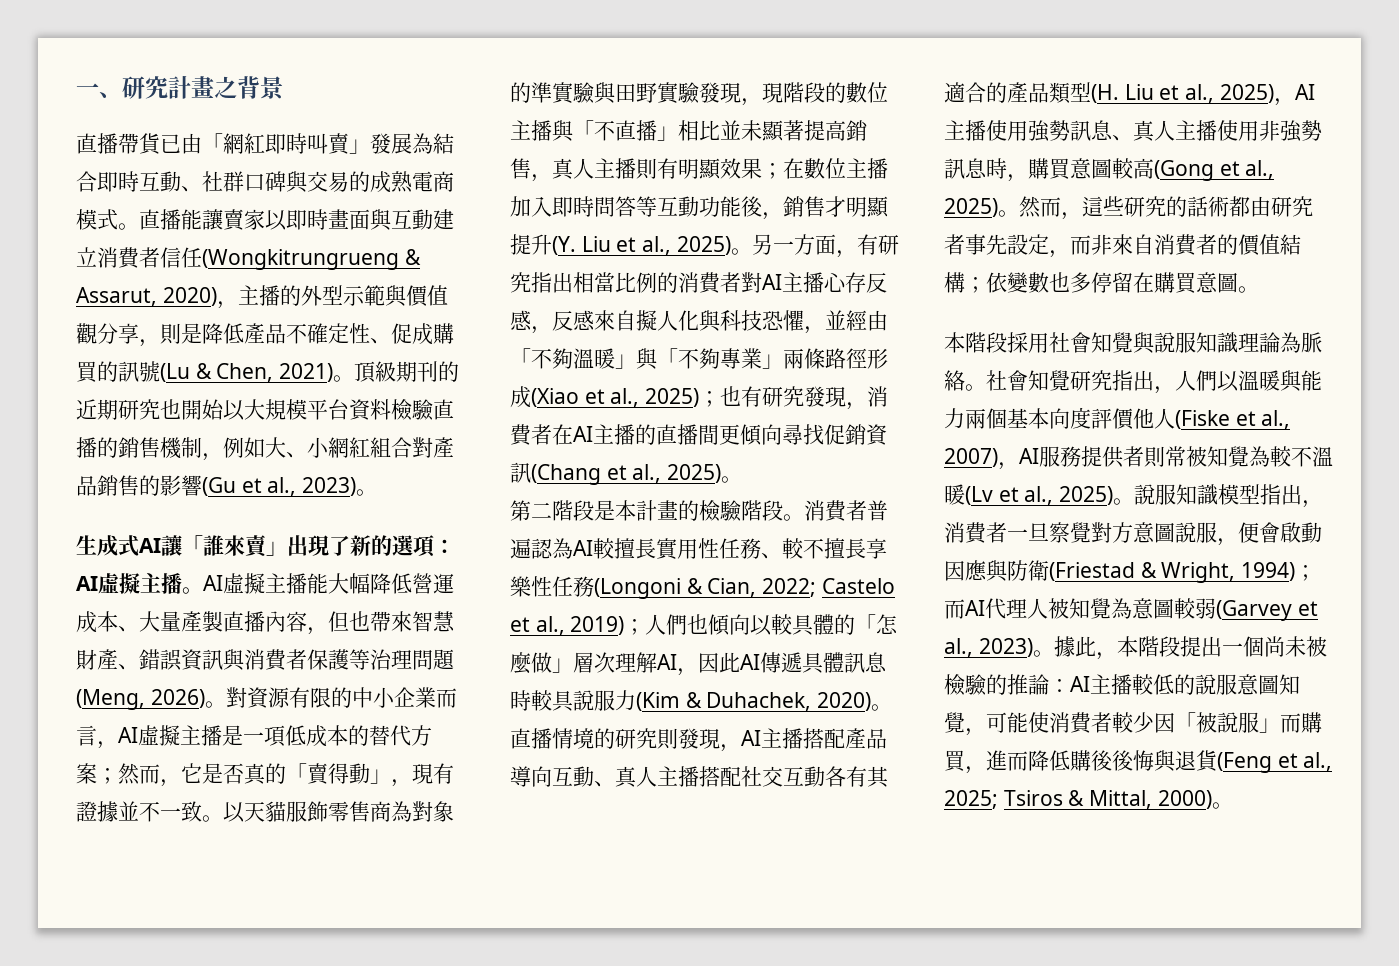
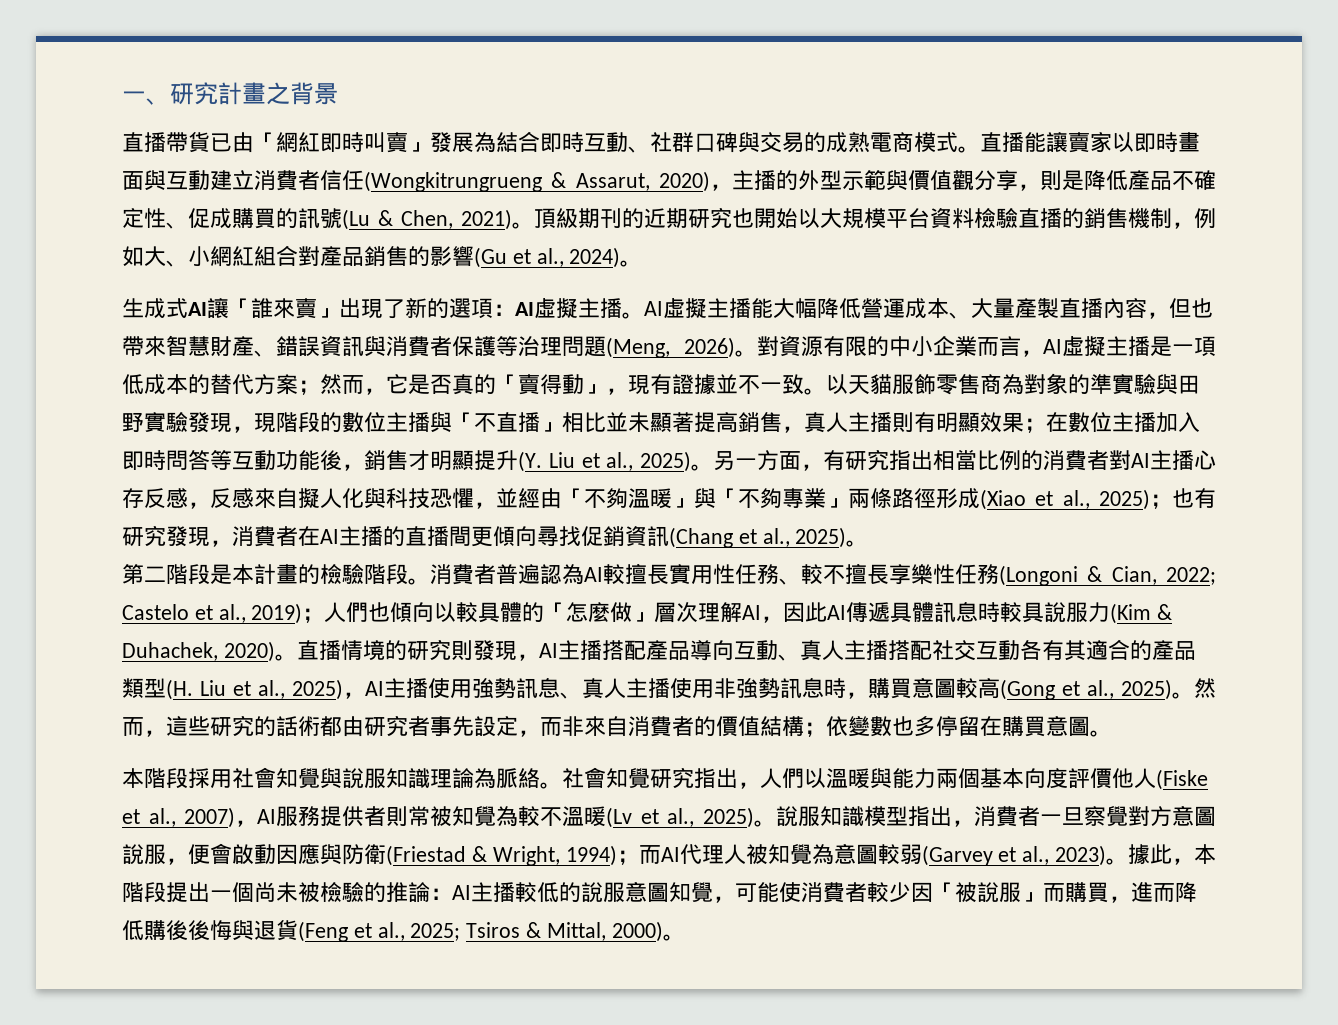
[302,477,357,496] 2023) -> [569,247,621,268] 2024)

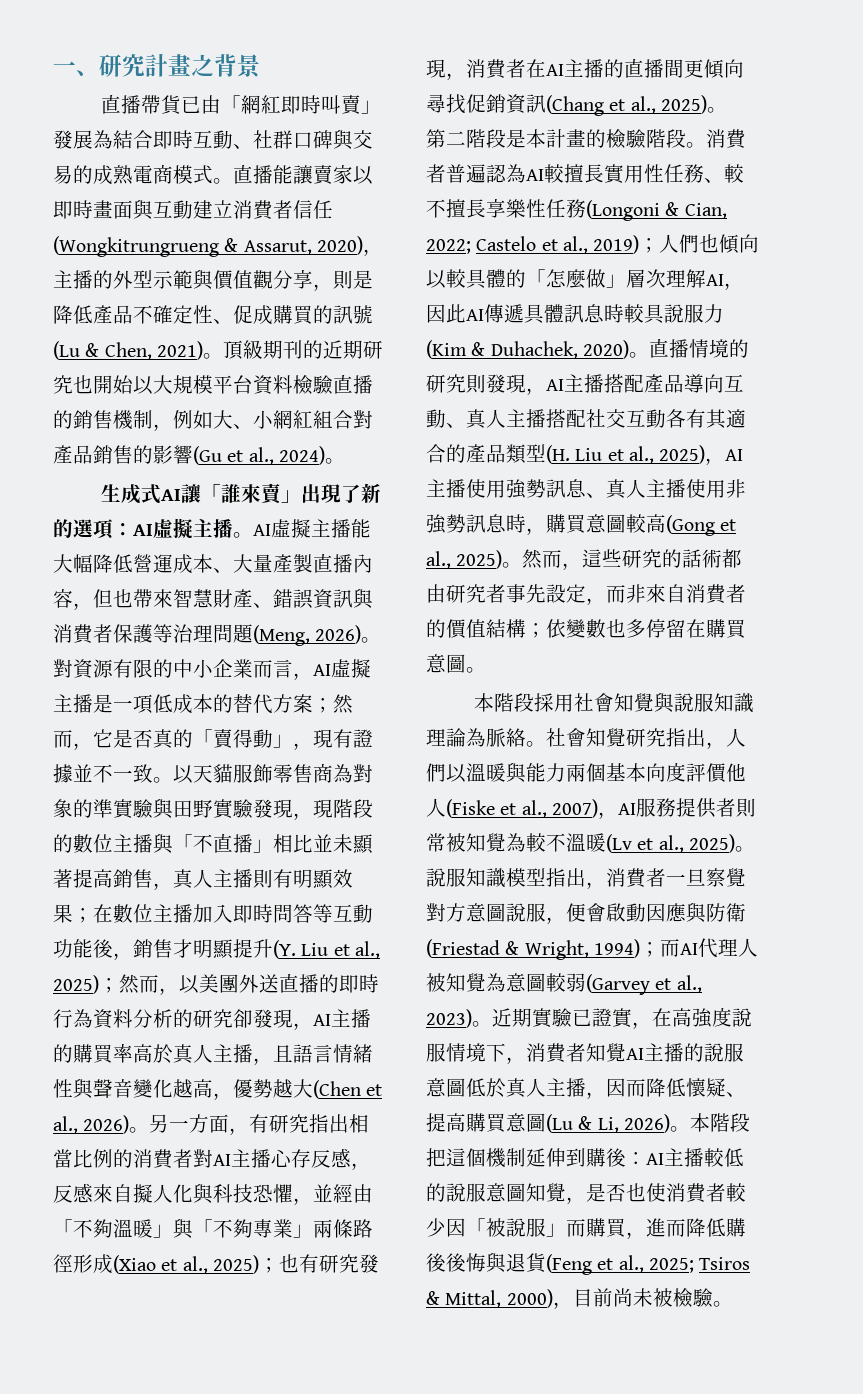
(691, 461) none -> [99,973,379,995] [53,1009,371,1030] [53,1044,373,1065] [53,1078,383,1100] [53,1115,130,1134] ；然而，以美團外送直播的即時行為資料分析的研究卻發現，AI主播的購買率高於真人主播，且語言情緒性與聲音變化越高，優勢越大(Chen et al., 2026)
[1128,844,1217,865] [122,882,430,903] 據此，本階段提出一個尚未被檢驗的推論 -> [492,1008,752,1029] [426,1043,744,1064] [426,1078,746,1099] [426,1113,750,1133] [426,1148,626,1168] 近期實驗已證實，在高強度說服情境下，消費者知覺AI主播的說服意圖低於真人主播，因而降低懷疑、提高購買意圖(Lu & Li, 2026)。本階段把這個機制延伸到購後
[735,882,779,902] 可能 -> [586,1183,646,1202] 是否也
(663, 931) none -> [552,1288,713,1309] ，目前尚未被檢驗

